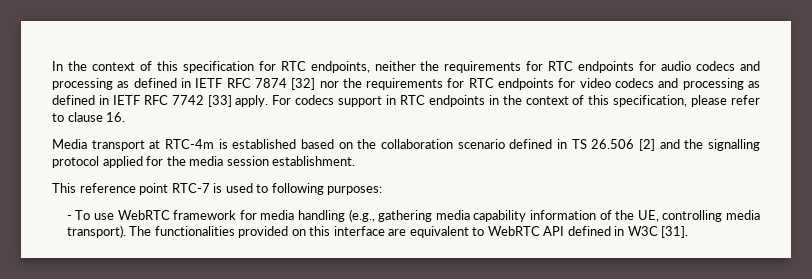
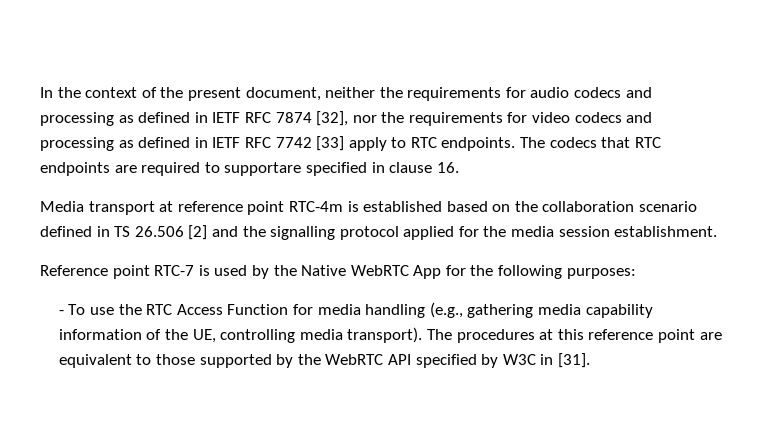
[156,61,370,73] this specification for RTC endpoints, -> [160,87,321,101] the present document,
[548,61,657,73] RTC endpoints for -> (526, 92) none
[291,78,316,90] [32] -> [316,111,349,126] [32],
[468,78,576,90] RTC endpoints for -> (528, 117) none
[235,95,760,107] [52,113,64,122] apply. For codecs support in RTC endpoints in the context of this specification, please refer to -> [348,137,661,151] [40,162,385,176] apply to RTC endpoints. The codecs that RTC endpoints are required to supportare specified in
(161, 144) none -> [177,201,285,215] reference point
[52,183,136,193] This reference -> [40,265,108,276] Reference
[256,184,269,193] to -> [251,265,494,279] by the Native WebRTC App for the
[117,210,237,220] WebRTC framework -> [118,304,289,315] the RTC Access Function
[154,226,658,238] functionalities provided on this interface are equivalent to WebRTC API defined in W3C -> [456,329,722,343] [58,354,554,368] procedures at this reference point are equivalent to those supported by the WebRTC API specified by W3C in

